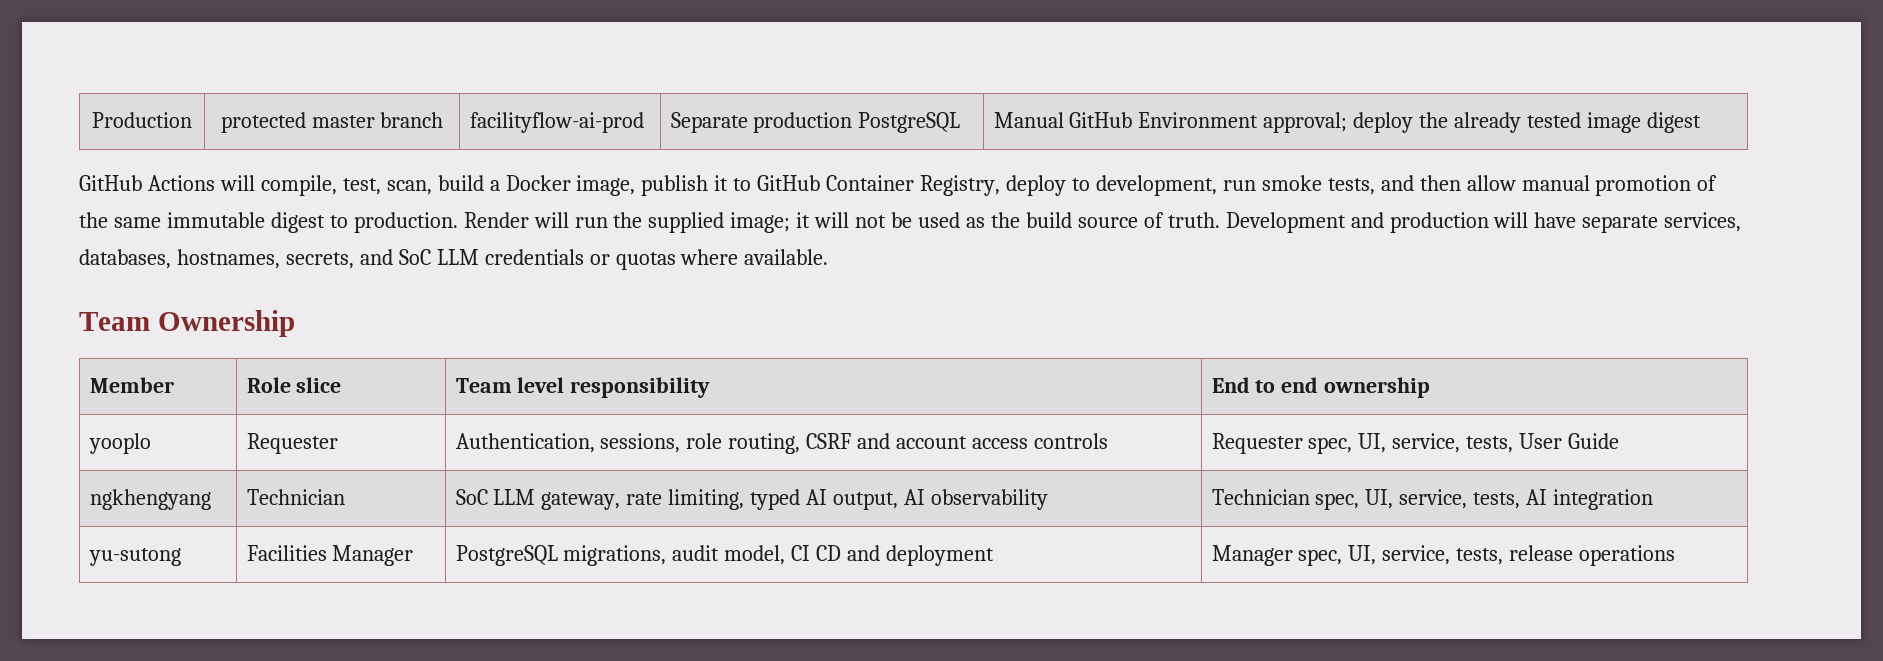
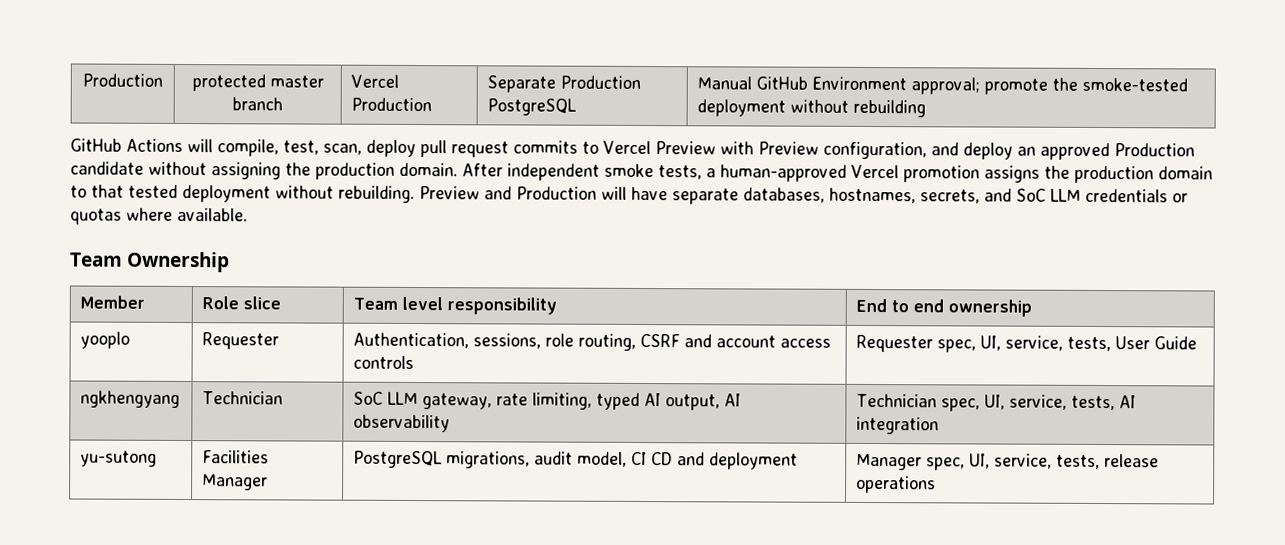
[469,112,644,133] facilityflow-ai-prod -> [351,74,400,88] [351,97,433,112] Vercel Production
[753,112,853,133] production -> [560,75,642,89] Production
[1353,112,1702,133] deploy the already tested image digest -> [984,77,1189,95] [697,99,927,118] promote the smoke-tested deployment without rebuilding
[437,175,1718,196] [79,212,1489,233] build a Docker image, publish it to GitHub Container Registry, deploy to development, run smoke tests, and then allow manual promotion of the same immutable digest to production. Render will run the supplied image; it will not be used as the build source of truth. Development and production -> [366,139,1195,161] [70,161,1213,184] [70,184,597,204] deploy pull request commits to Vercel Preview with Preview configuration, and deploy an approved Production candidate without assigning the production domain. After independent smoke tests, a human-approved Vercel promotion assigns the production domain to that tested deployment without rebuilding. Preview and Production
[1664,212,1742,232] services, -> (739, 196) none

